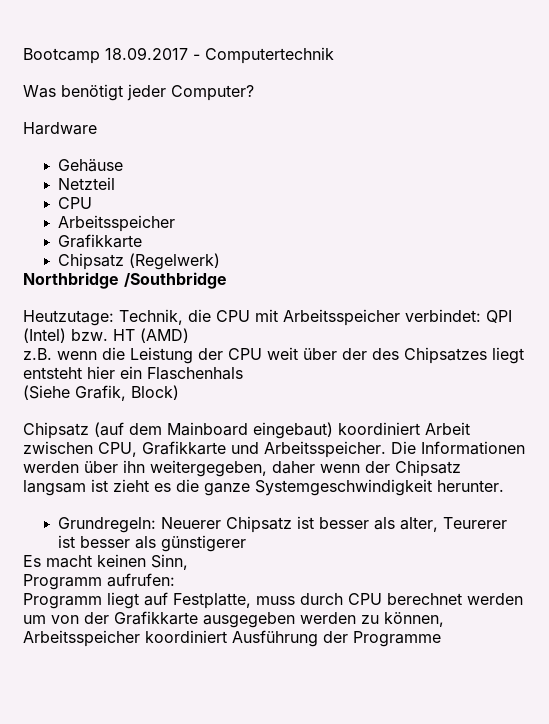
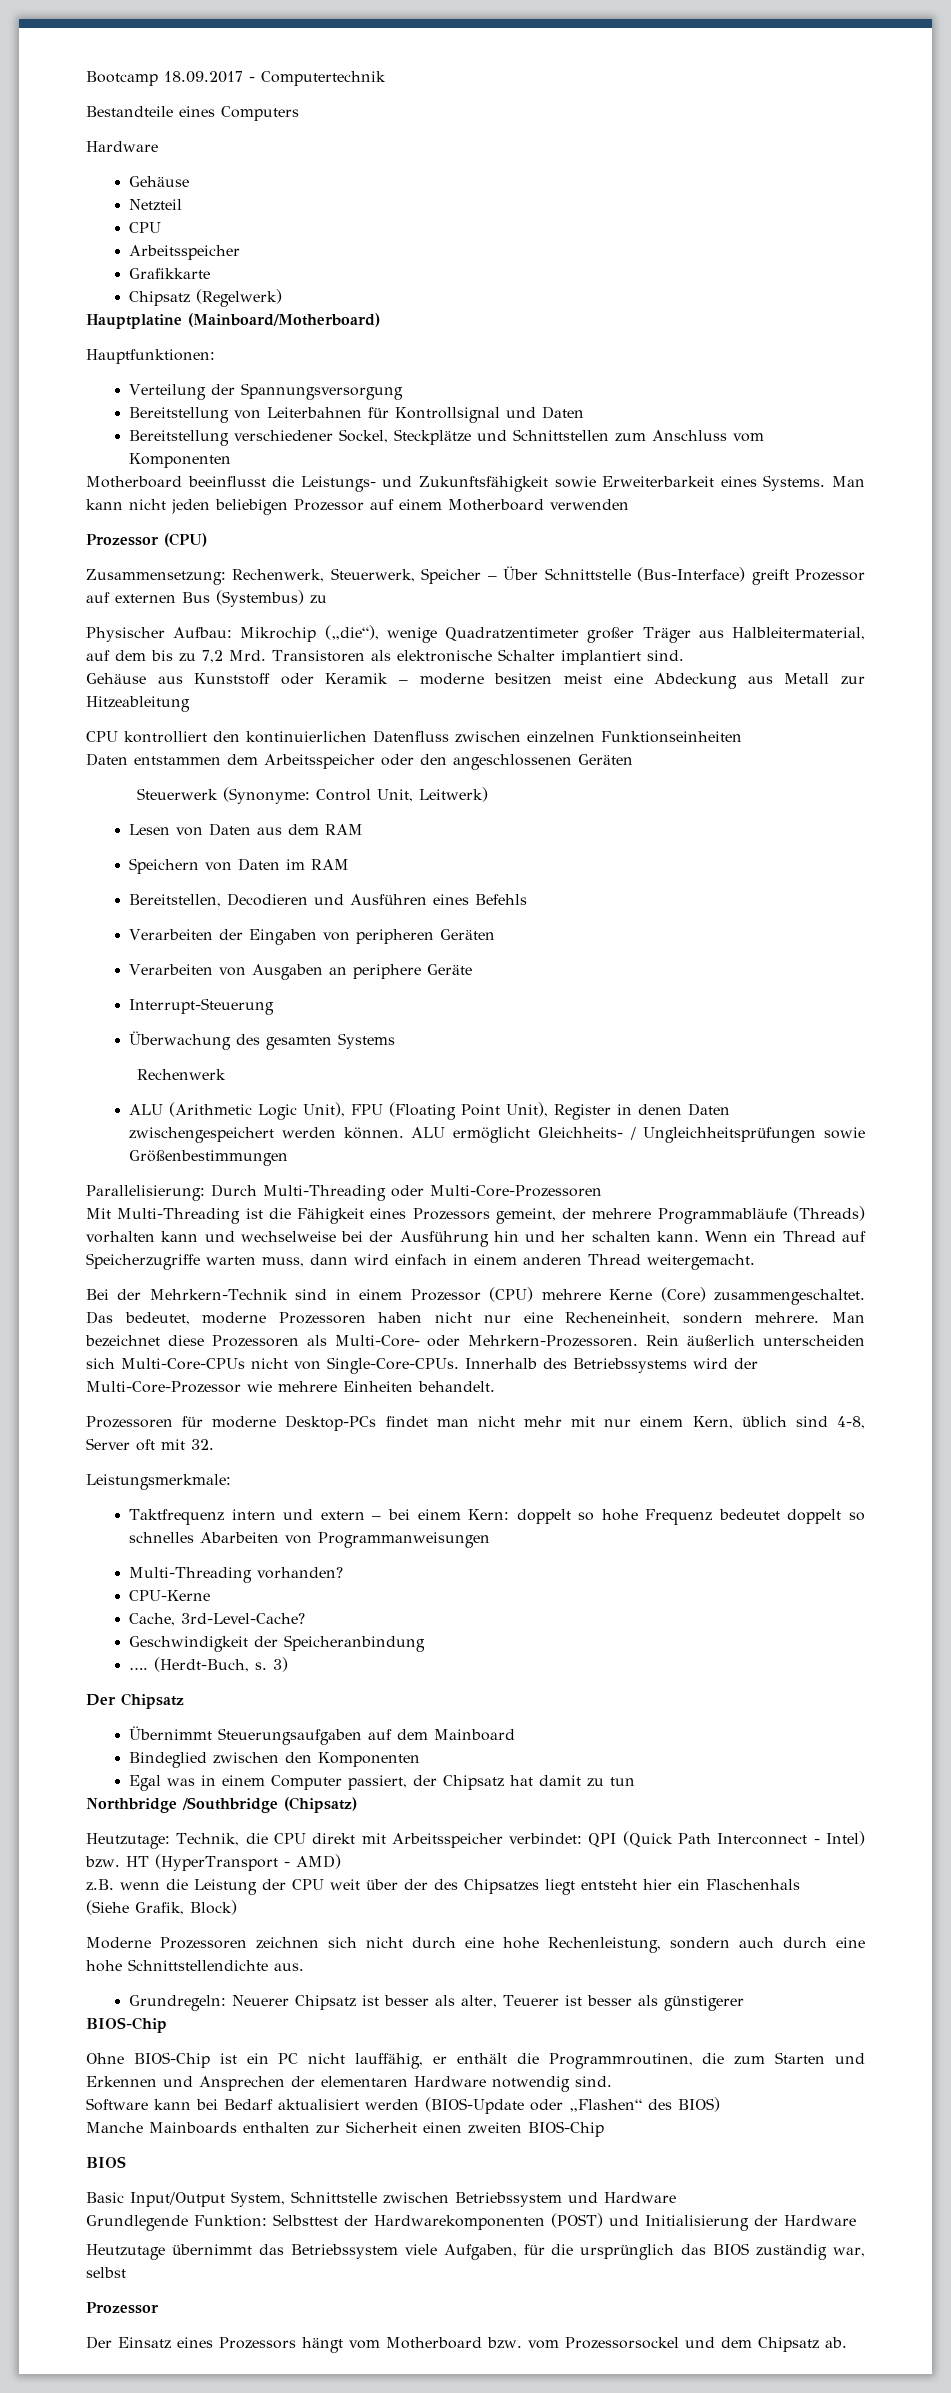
[23,84,254,101] Was benötigt jeder Computer? -> [86,106,299,121] Bestandteile eines Computers
(221, 261) none -> [86,313,380,329] [86,349,215,364] [129,383,404,400] [129,406,585,423] [129,429,765,446] [129,453,232,468] [86,475,866,492] [86,499,629,515] [86,533,207,547] [86,566,866,585] [86,590,327,607] [86,625,866,643] [86,649,684,665] [86,673,866,689] [86,696,190,712] [86,730,742,743] [86,753,633,770] [137,787,489,804] [129,823,364,836] [129,858,350,874] [129,893,528,907] [129,929,496,945] [129,964,473,980] [129,998,275,1015] [129,1031,396,1050] [137,1069,227,1080] [129,1102,731,1120] [129,1127,865,1143] [129,1150,289,1166] [86,1184,602,1201] [86,1206,865,1224] [86,1231,866,1247] [86,1253,755,1270] [86,1287,865,1305] [86,1311,865,1325] [85,1335,866,1347] [86,1357,758,1374] [86,1381,495,1393] [86,1415,865,1431] [86,1438,214,1451] [86,1474,231,1490] [129,1509,865,1525] [129,1532,491,1548] [129,1567,344,1583] [129,1590,211,1601] [129,1613,306,1626] [129,1635,426,1652] [129,1657,289,1672] [86,1693,184,1709] [129,1726,516,1745] [129,1752,421,1768] [129,1775,636,1791] // Hauptplatine (Mainboard/Motherboard) // Hauptfunktionen: // Verteilung der Spannungsversorgung // Bereitstellung von Leiterbahnen für Kontrollsignal und Daten // Bereitstellung verschiedener Sockel, Steckplätze und Schnittstellen zum Anschluss vom Komponenten // Motherboard beeinflusst die Leistungs- und Zukunftsfähigkeit sowie Erweiterbarkeit eines Systems. Man kann nicht jeden beliebigen Prozessor auf einem Motherboard verwenden // Prozessor (CPU) // Zusammensetzung: Rechenwerk, Steuerwerk, Speicher – Über Schnittstelle (Bus-Interface) greift Prozessor auf externen Bus (Systembus) zu // Physischer Aufbau: Mikrochip („die“), wenige Quadratzentimeter großer Träger aus Halbleitermaterial, auf dem bis zu 7,2 Mrd. Transistoren als elektronische Schalter implantiert sind. // Gehäuse aus Kunststoff oder Keramik – moderne besitzen meist eine Abdeckung aus Metall zur Hitzeableitung // CPU kontrolliert den kontinuierlichen Datenfluss zwischen einzelnen Funktionseinheiten // Daten entstammen dem Arbeitsspeicher oder den angeschlossenen Geräten // Steuerwerk (Synonyme: Control Unit, Leitwerk) // Lesen von Daten aus dem RAM // Speichern von Daten im RAM // Bereitstellen, Decodieren und Ausführen eines Befehls // Verarbeiten der Eingaben von peripheren Geräten // Verarbeiten von Ausgaben an periphere Geräte // Interrupt-Steuerung // Überwachung des gesamten Systems // Rechenwerk // ALU (Arithmetic Logic Unit), FPU (Floating Point Unit), Register in denen Daten zwischengespeichert werden können. ALU ermöglicht Gleichheits- / Ungleichheitsprüfungen sowie Größenbestimmungen // Parallelisierung: Durch Multi-Threading oder Multi-Core-Prozessoren // Mit Multi-Threading ist die Fähigkeit eines Prozessors gemeint, der mehrere Programmabläufe (Threads) vorhalten kann und wechselweise bei der Ausführung hin und her schalten kann. Wenn ein Thread auf Speicherzugriffe warten muss, dann wird einfach in einem anderen Thread weitergemacht. // Bei der Mehrkern-Technik sind in einem Prozessor (CPU) mehrere Kerne (Core) zusammengeschaltet. Das bedeutet, moderne Prozessoren haben nicht nur eine Recheneinheit, sondern mehrere. Man bezeichnet diese Prozessoren als Multi-Core- oder Mehrkern-Prozessoren. Rein äußerlich unterscheiden sich Multi-Core-CPUs nicht von Single-Core-CPUs. Innerhalb des Betriebssystems wird der Multi-Core-Prozessor wie mehrere Einheiten behandelt. // Prozessoren für moderne Desktop-PCs findet man nicht mehr mit nur einem Kern, üblich sind 4-8, Server oft mit 32. // Leistungsmerkmale: // Taktfrequenz intern und extern – bei einem Kern: doppelt so hohe Frequenz bedeutet doppelt so schnelles Abarbeiten von Programmanweisungen // Multi-Threading vorhanden? // CPU-Kerne // Cache, 3rd-Level-Cache? // Geschwindigkeit der Speicheranbindung // …. (Herdt-Buch, s. 3) // Der Chipsatz // Übernimmt Steuerungsaufgaben auf dem Mainboard // Bindeglied zwischen den Komponenten // Egal was in einem Computer passiert, der Chipsatz hat damit zu tun
(227, 280) none -> [284,1797,357,1813] (Chipsatz)
(250, 316) none -> [312,1833,356,1844] direkt
[23,328,189,343] (Intel) bzw. HT (AMD) -> [622,1831,866,1847] [85,1854,341,1871] (Quick Path Interconnect - Intel) bzw. HT (HyperTransport - AMD)
[23,422,470,439] [23,441,525,458] [23,460,461,477] [23,479,504,496] Chipsatz (auf dem Mainboard eingebaut) koordiniert Arbeit zwischen CPU, Grafikkarte und Arbeitsspeicher. Die Informationen werden über ihn weitergegeben, daher wenn der Chipsatz langsam ist zieht es die ganze Systemgeschwindigkeit herunter. -> [86,1937,865,1953] [86,1959,304,1972] Moderne Prozessoren zeichnen sich nicht durch eine hohe Rechenleistung, sondern auch durch eine hohe Schnittstellendichte aus.
[443,517,508,529] Teurerer -> [503,1995,560,2006] Teuerer
[23,554,188,570] [23,573,175,590] [23,592,523,609] [23,611,444,628] [23,630,441,647] Es macht keinen Sinn, // Programm aufrufen: // Programm liegt auf Festplatte, muss durch CPU berechnet werden um von der Grafikkarte ausgegeben werden zu können, Arbeitsspeicher koordiniert Ausführung der Programme -> [86,2017,167,2033] [86,2052,865,2069] [86,2076,612,2092] [86,2097,720,2114] [86,2121,604,2137] [86,2156,126,2168] [86,2191,676,2207] [86,2213,856,2231] [86,2243,865,2260] [86,2267,126,2278] [86,2302,159,2314] [86,2336,847,2353] BIOS-Chip // Ohne BIOS-Chip ist ein PC nicht lauffähig, er enthält die Programmroutinen, die zum Starten und Erkennen und Ansprechen der elementaren Hardware notwendig sind. // Software kann bei Bedarf aktualisiert werden (BIOS-Update oder „Flashen“ des BIOS) // Manche Mainboards enthalten zur Sicherheit einen zweiten BIOS-Chip // BIOS // Basic Input/Output System, Schnittstelle zwischen Betriebssystem und Hardware // Grundlegende Funktion: Selbsttest der Hardwarekomponenten (POST) und Initialisierung der Hardware // Heutzutage übernimmt das Betriebssystem viele Aufgaben, für die ursprünglich das BIOS zuständig war, selbst // Prozessor // Der Einsatz eines Prozessors hängt vom Motherboard bzw. vom Prozessorsockel und dem Chipsatz ab.

